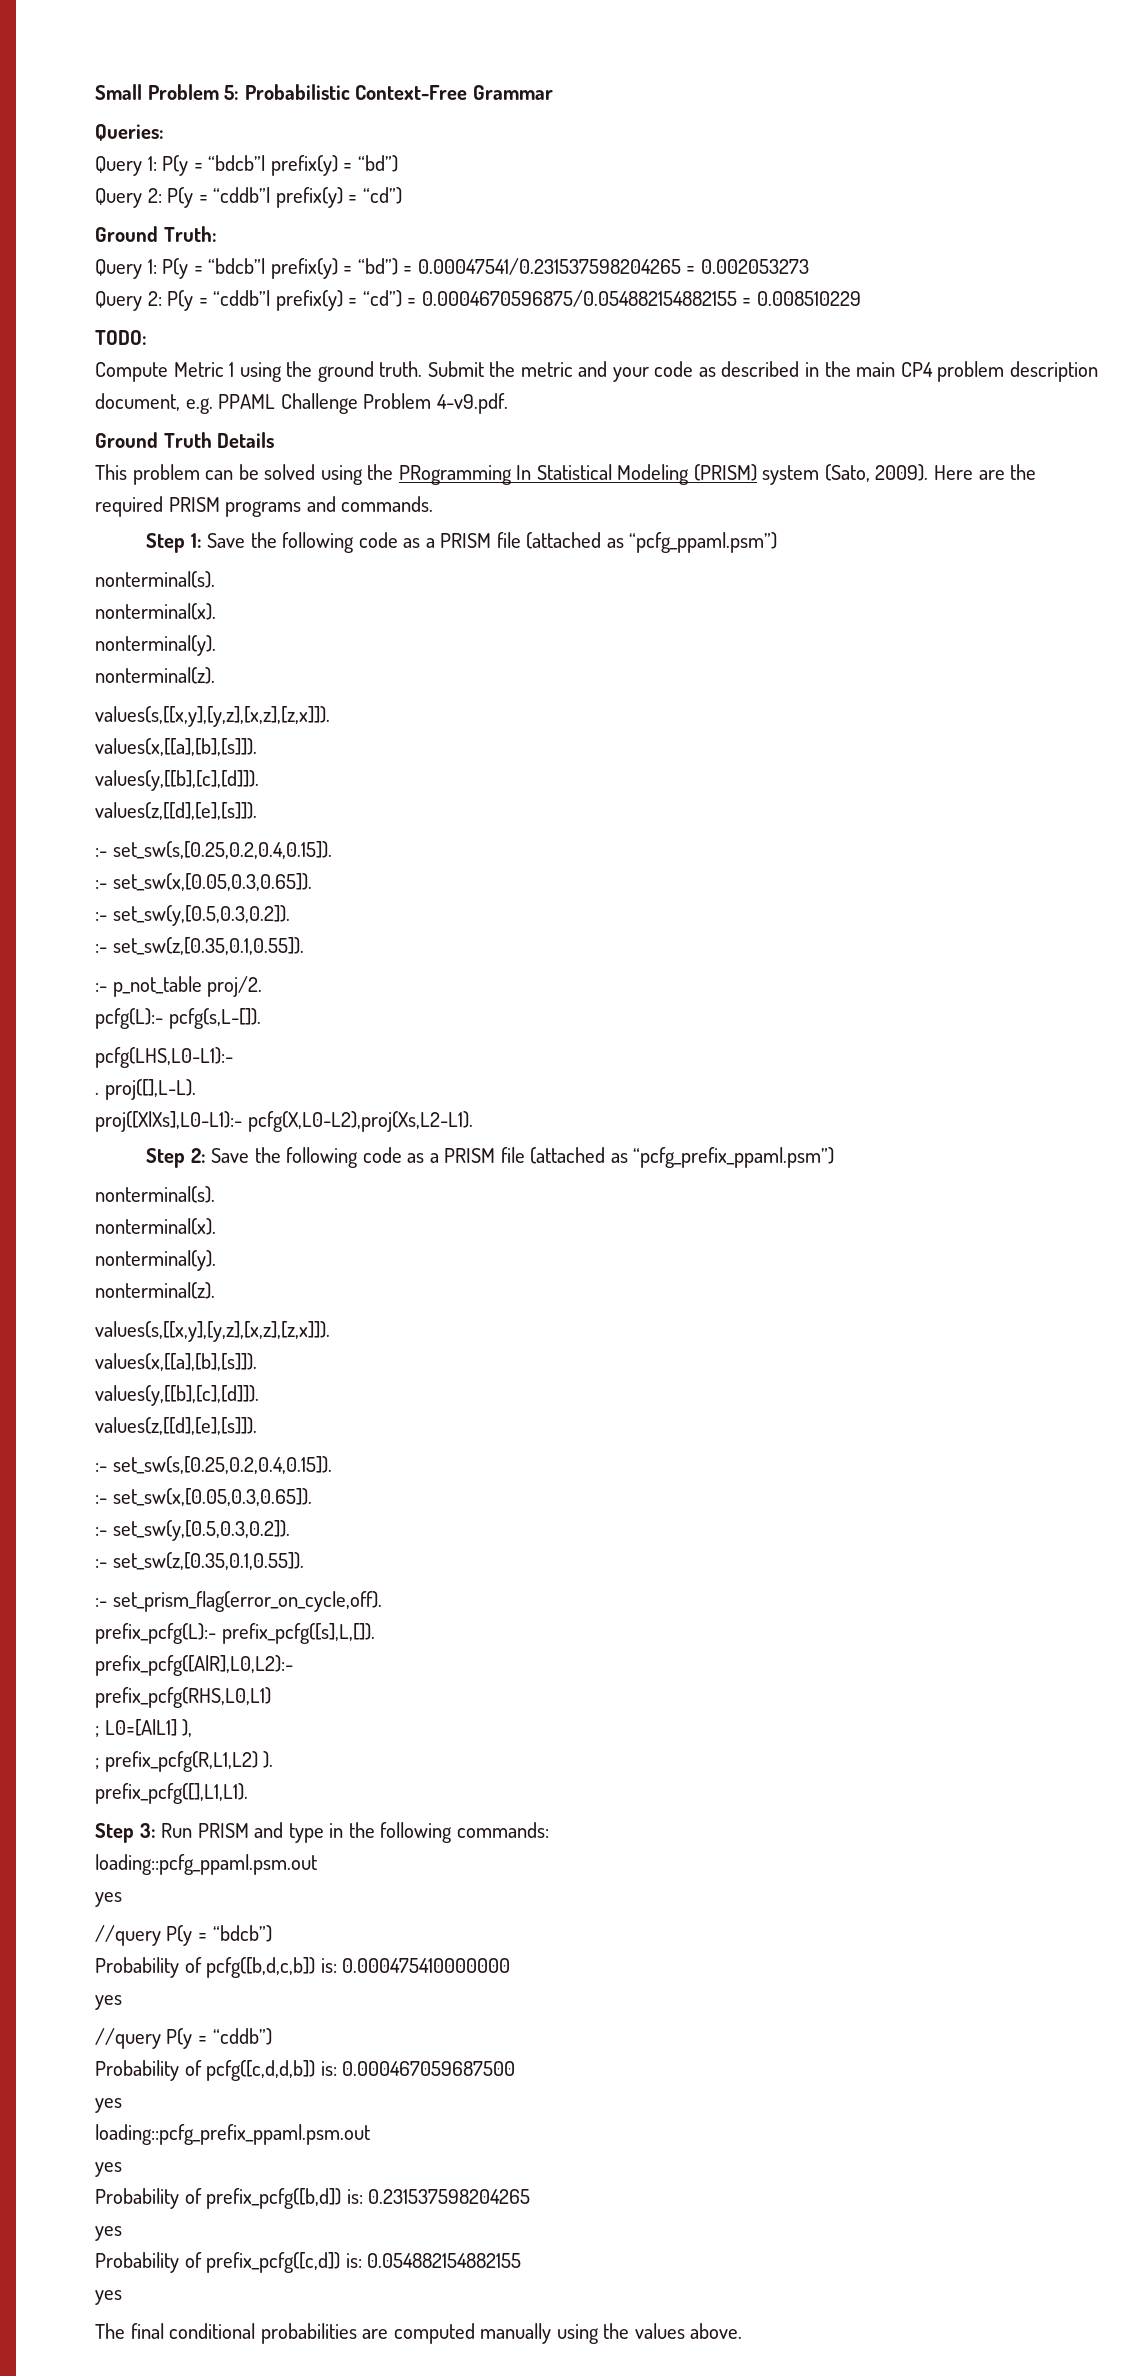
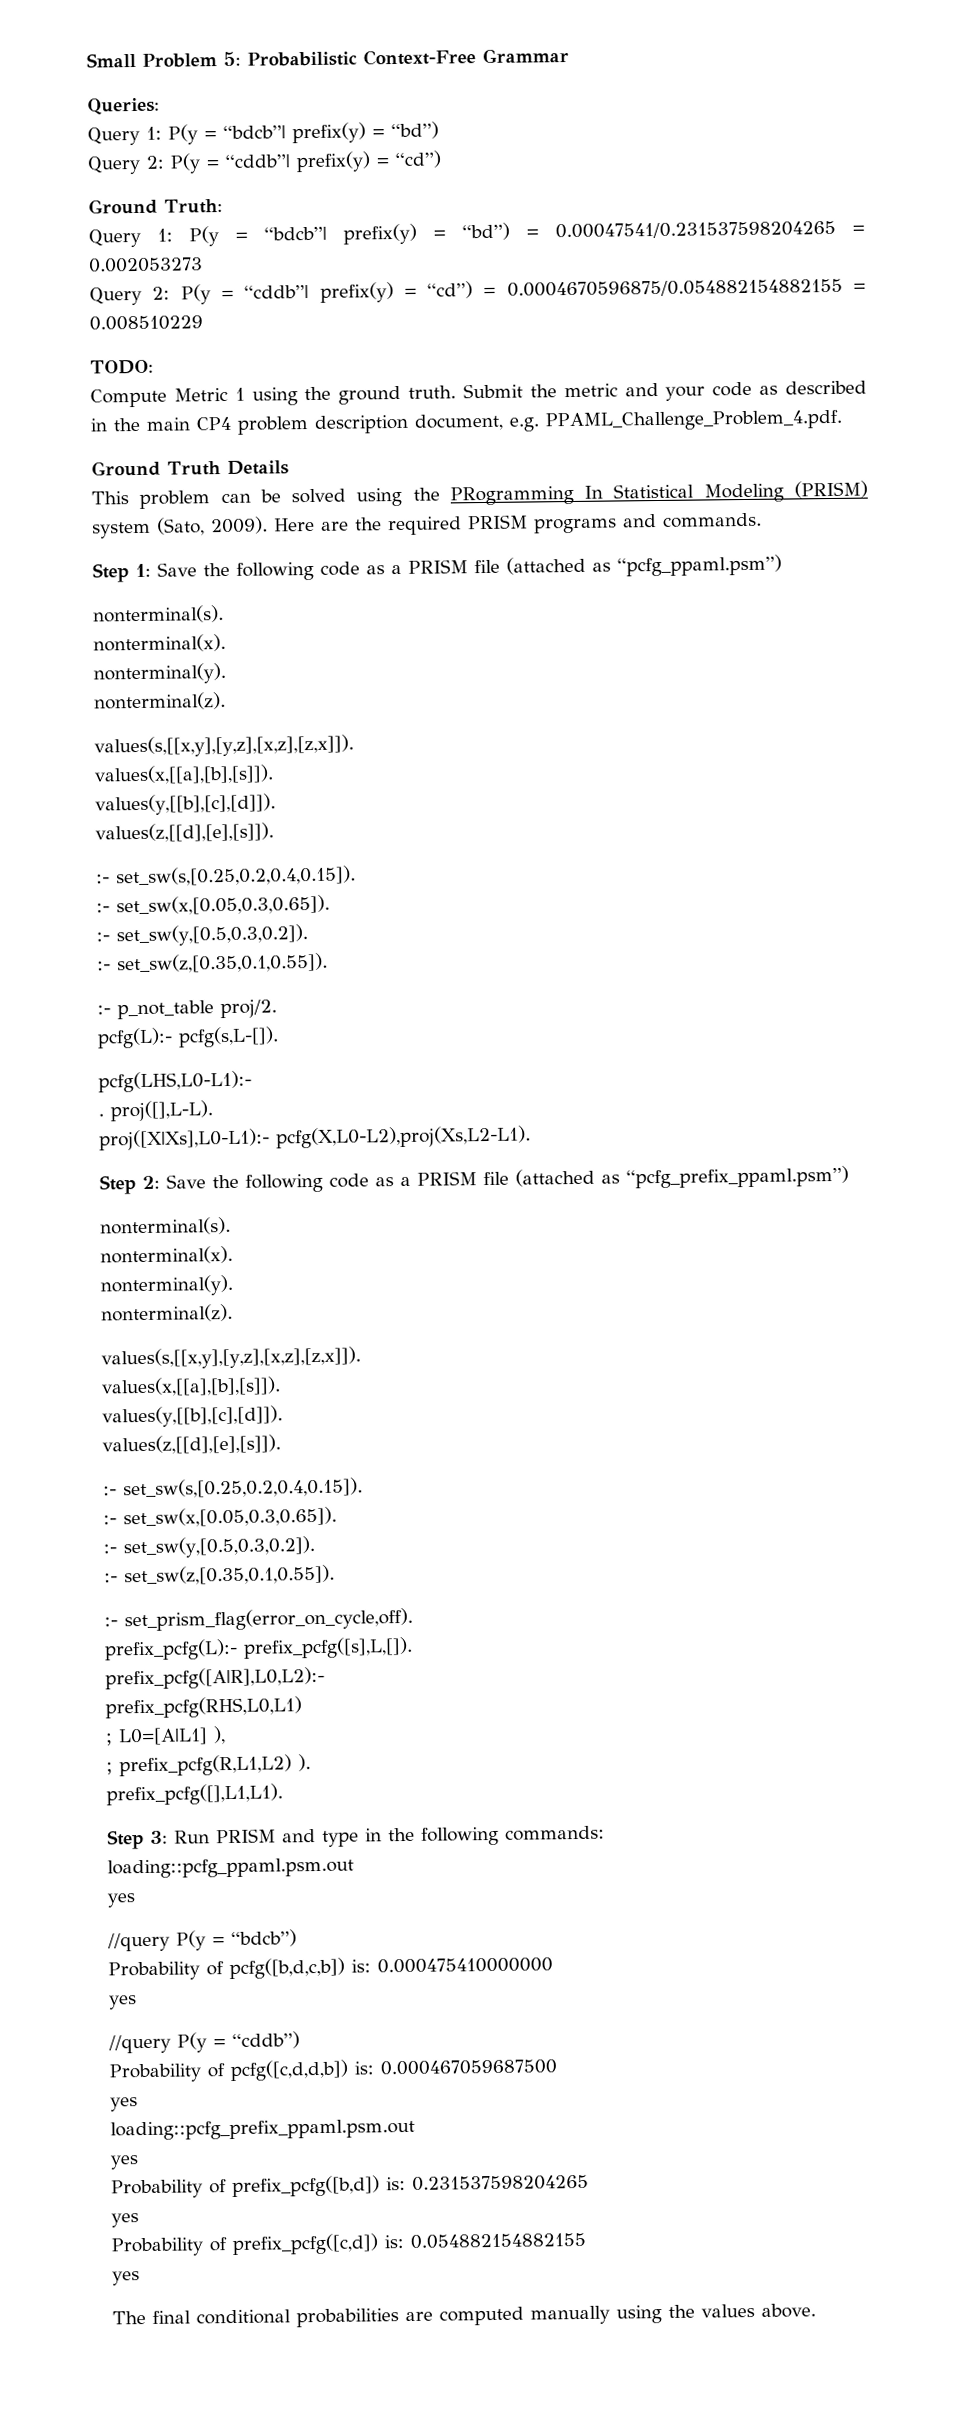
[218,393,508,414] PPAML Challenge Problem 4-v9.pdf. -> [545,409,843,432] PPAML_Challenge_Problem_4.pdf.

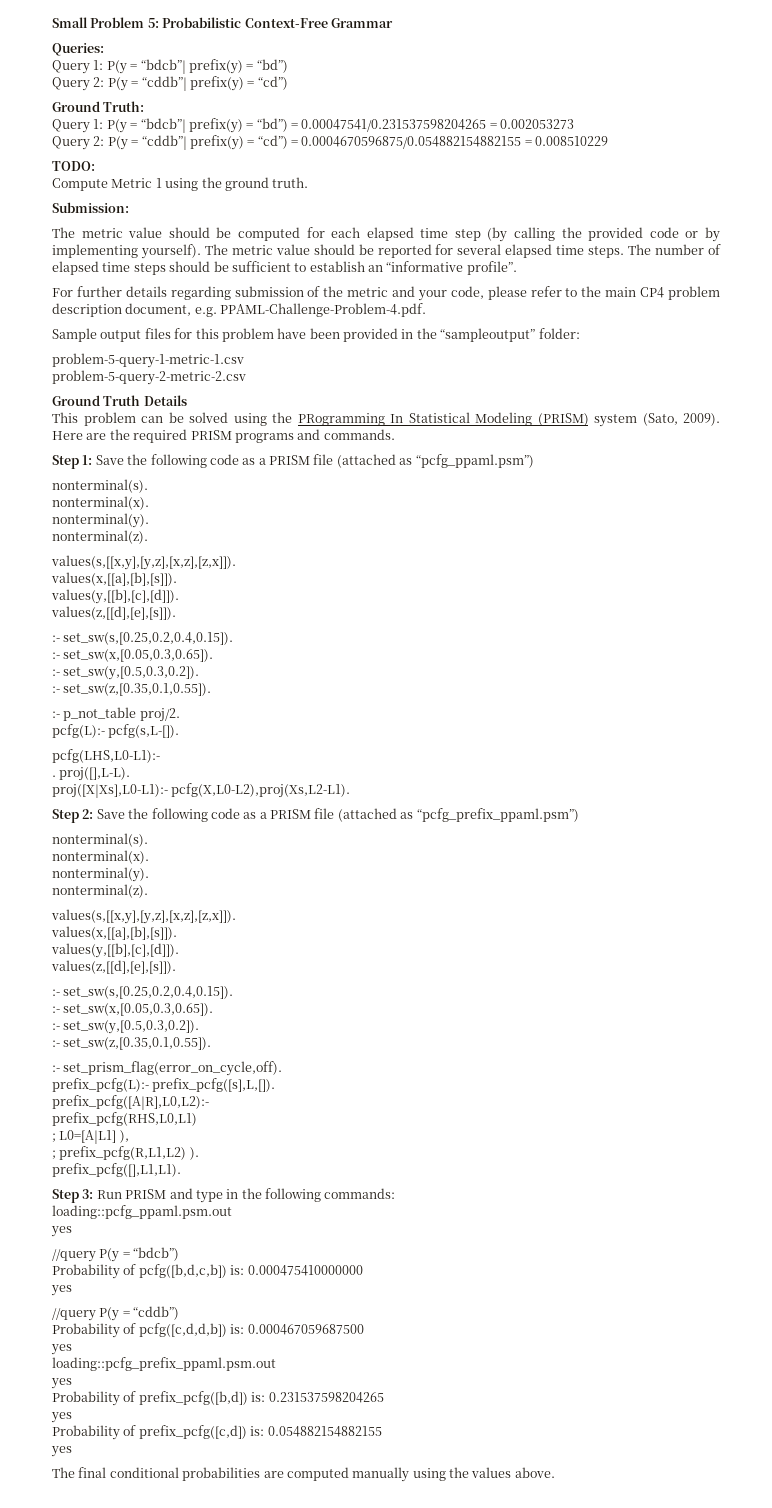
[463,380,868,401] [90,418,107,432] Submit the metric and your code as described in -> [52,202,129,213] [52,227,720,242] [52,244,721,259] [52,261,517,275] [52,286,578,301] // Submission: // The metric value should be computed for each elapsed time step (by calling the provided code or by implementing yourself). The metric value should be reported for several elapsed time steps. The number of elapsed time steps should be sufficient to establish an “informative profile”. // For further details regarding submission of the metric and your code, please refer to
[545,409,843,432] PPAML_Challenge_Problem_4.pdf. -> [220,303,427,317] [52,328,580,342] [52,353,244,368] [52,370,246,385] PPAML-Challenge-Problem-4.pdf. // Sample output files for this problem have been provided in the “sampleoutput” folder: // problem-5-query-1-metric-1.csv // problem-5-query-2-metric-2.csv

